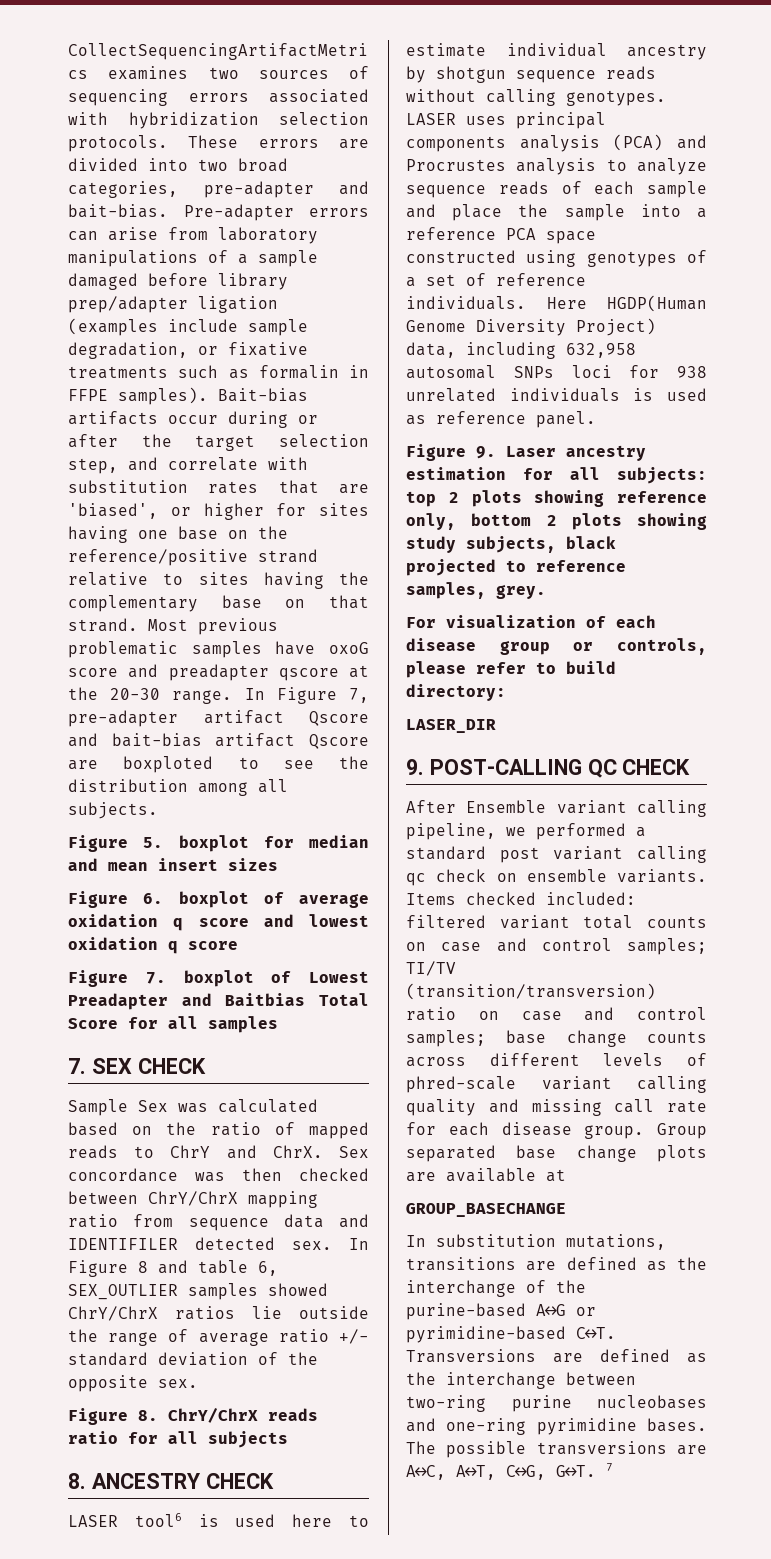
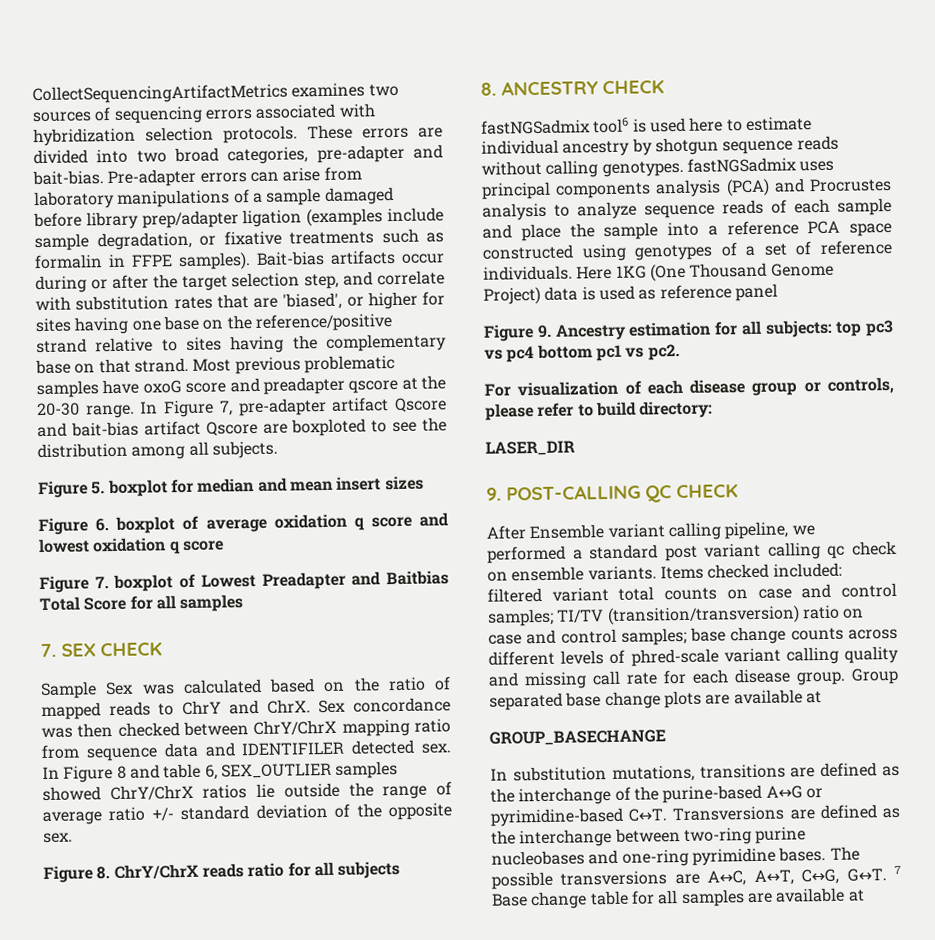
[68,1515,118,1527] LASER -> [481,119,591,135] fastNGSadmix
[406,113,456,125] LASER -> [686,157,797,173] fastNGSadmix
[607,295,707,312] [406,318,656,336] [406,342,636,359] [406,365,707,379] [406,388,620,402] HGDP(Human Genome Diversity Project) data, including 632,958 autosomal SNPs loci for 938 unrelated individuals -> [615,262,834,282] [483,286,579,305] 1KG (One Thousand Genome Project) data
[536,411,596,428] panel. -> [734,283,778,302] panel
[506,445,646,461] Laser ancestry -> [554,323,626,341] Ancestry
[448,490,707,507] [406,513,707,530] [406,536,616,553] [406,559,626,576] [406,582,546,599] 2 plots showing reference only, bottom 2 plots showing study subjects, black projected to reference samples, grey. -> [865,319,894,337] [484,343,680,363] pc3 vs pc4 bottom pc1 vs pc2.
(613, 1467) none -> [491,887,865,910] Base change table for all samples are available at

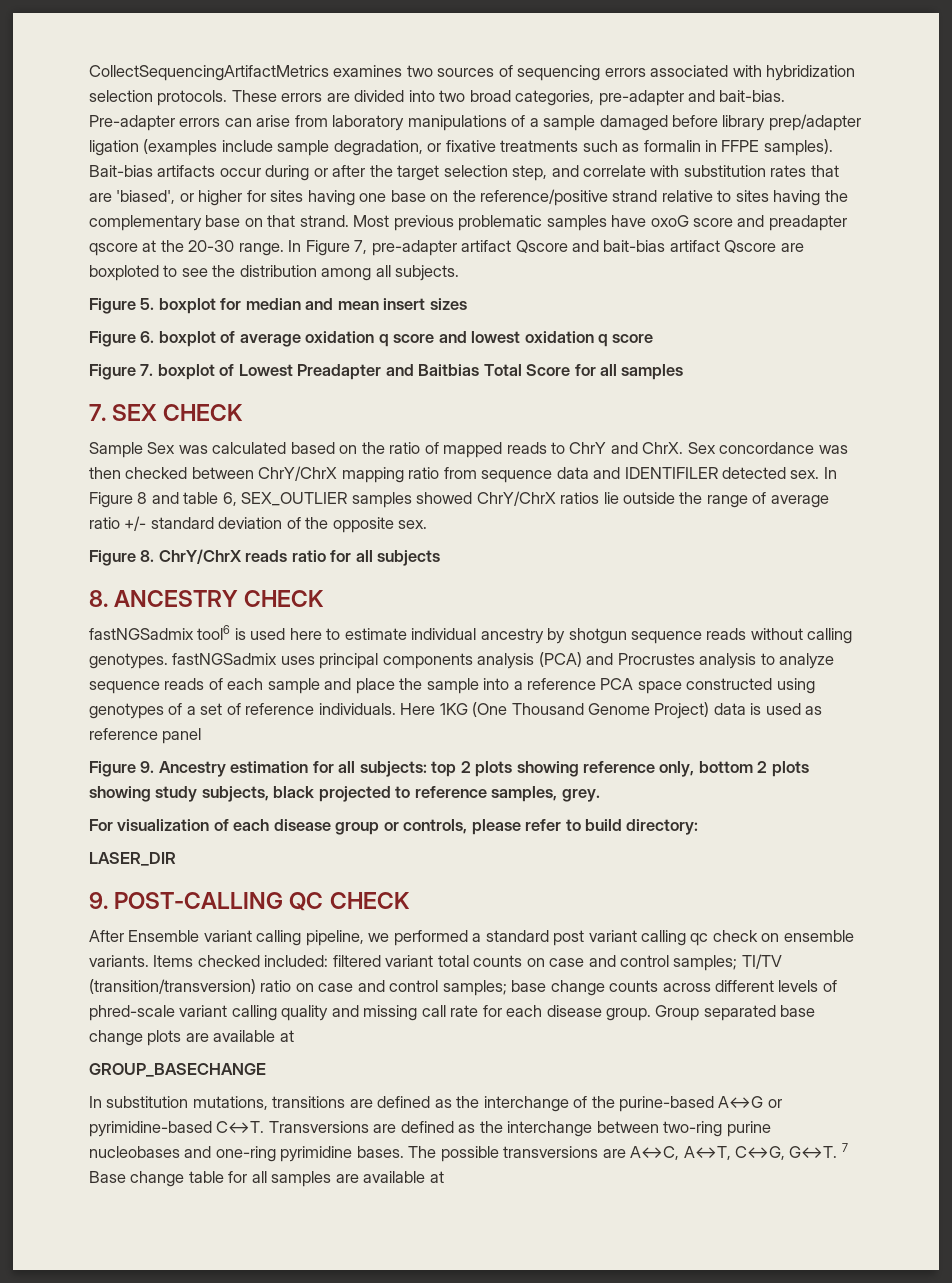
[865,319,894,337] [484,343,680,363] pc3 vs pc4 bottom pc1 vs pc2. -> [460,761,809,777] [89,786,600,802] 2 plots showing reference only, bottom 2 plots showing study subjects, black projected to reference samples, grey.

